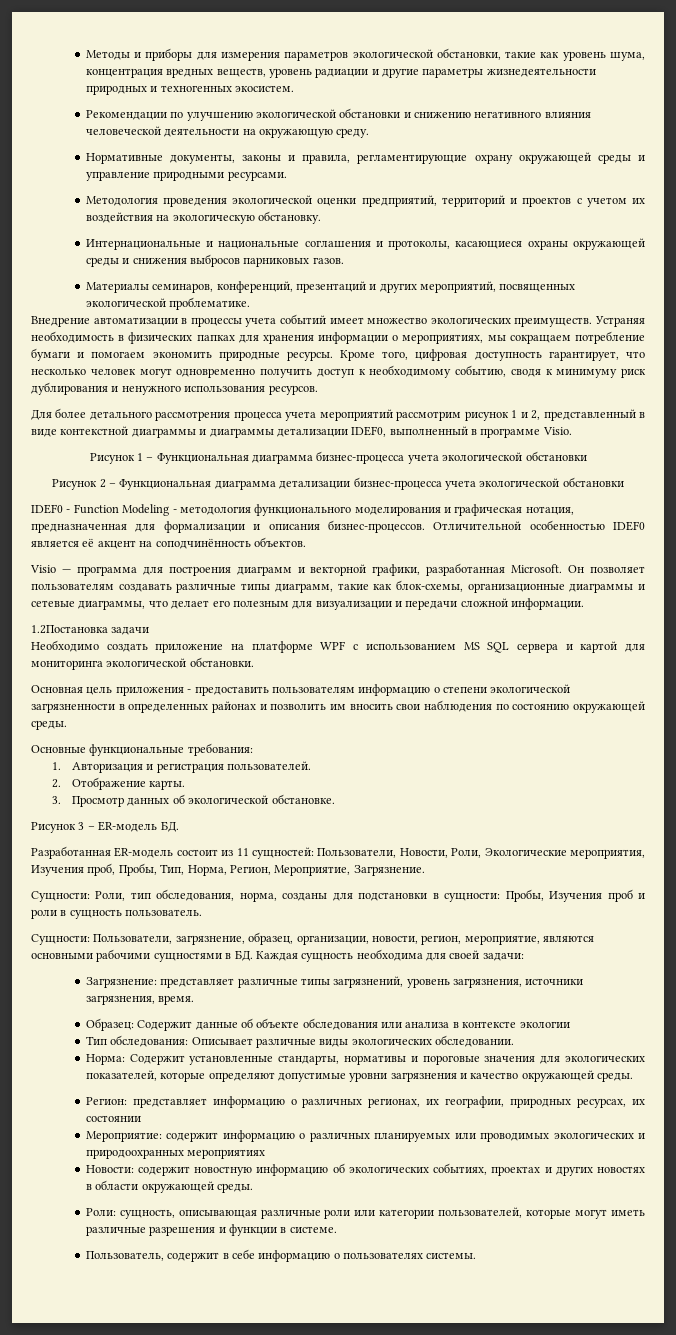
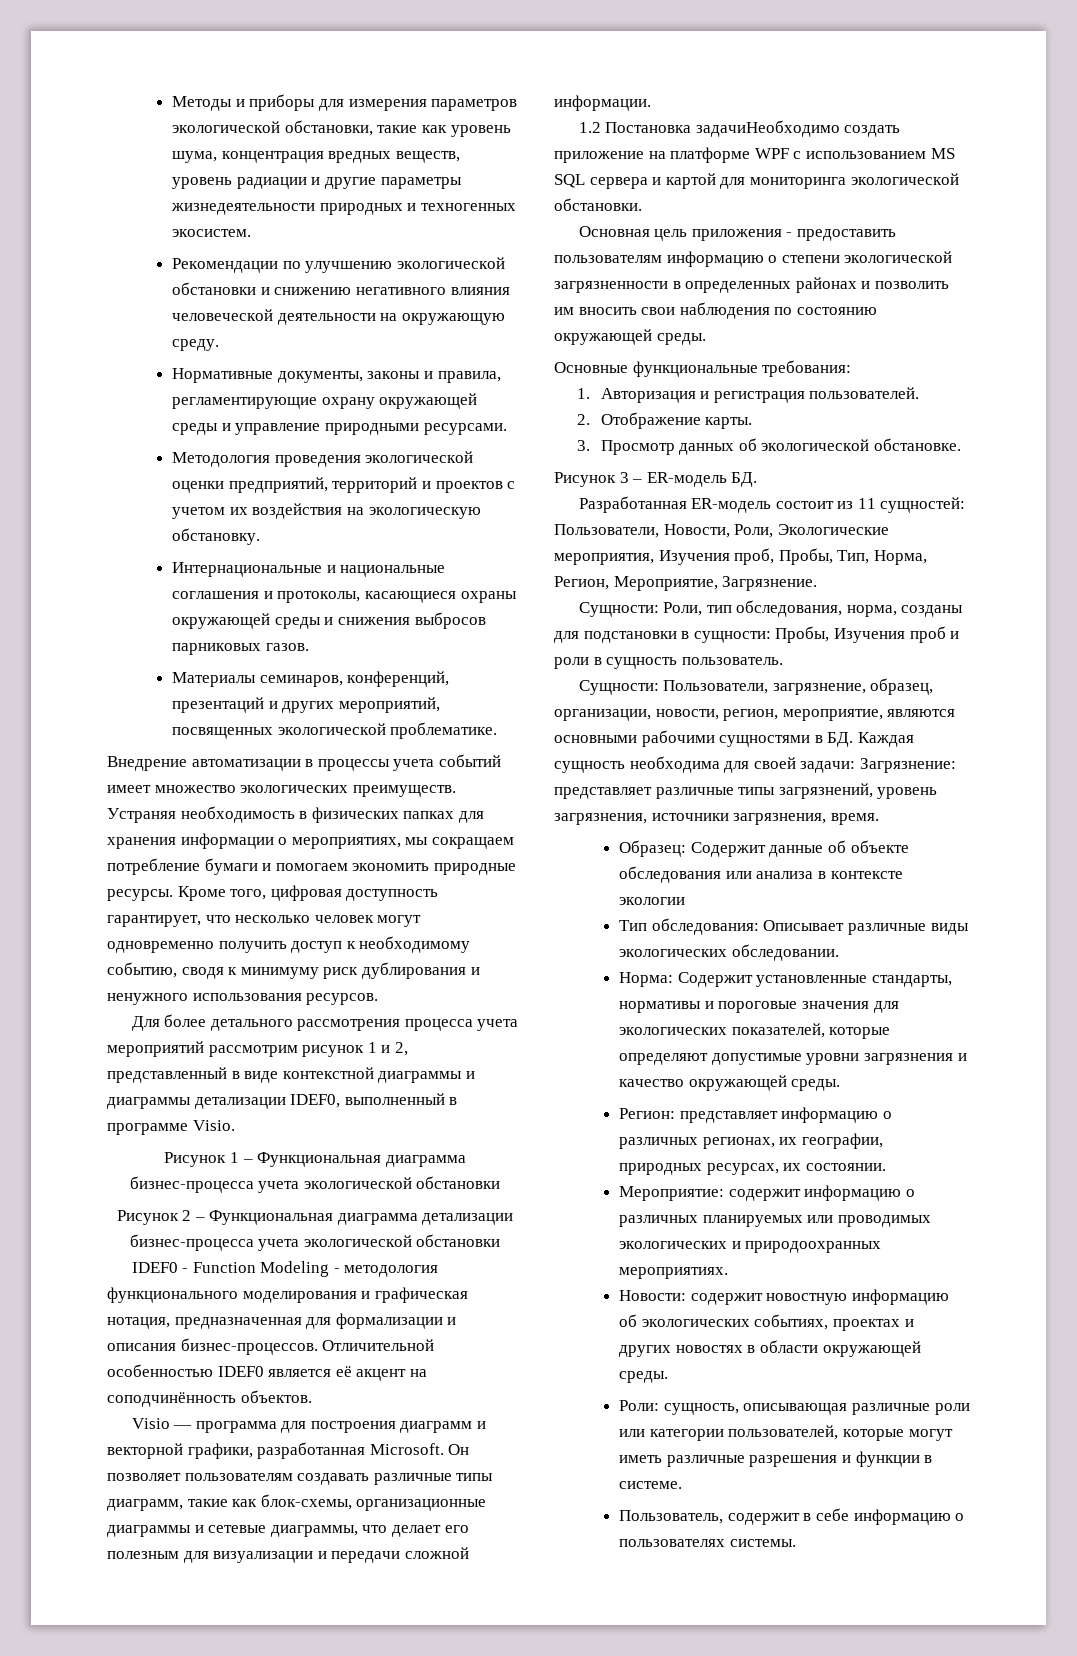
[31,625,150,635] [31,640,99,652] 1.2Постановка задачи // Необходимо -> [578,120,840,137] 1.2 Постановка задачиНеобходимо
(524, 957) // -> (856, 767) none
[85,1115,141,1122] состоянии -> [806,1163,887,1171] состоянии.
[187,1149,266,1159] мероприятиях -> [619,1267,729,1279] мероприятиях.

